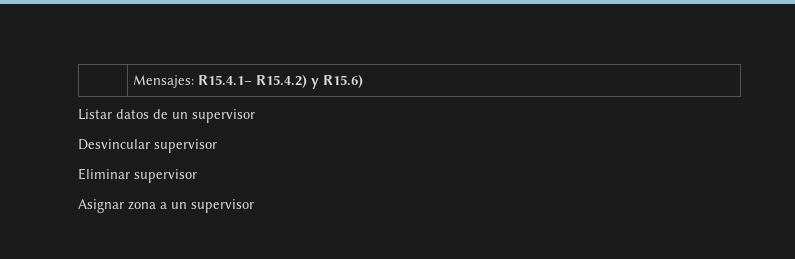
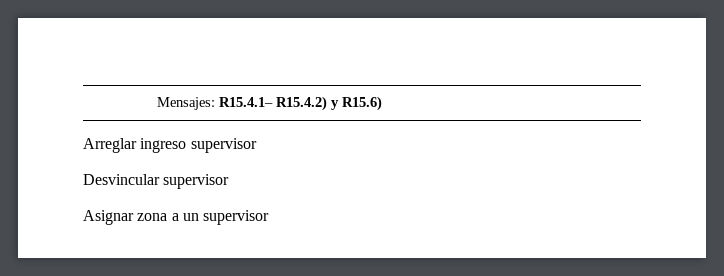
[78,109,188,120] Listar datos de un -> [83,138,187,153] Arreglar ingreso
[78,168,197,183] // Eliminar supervisor -> (230, 181) none

